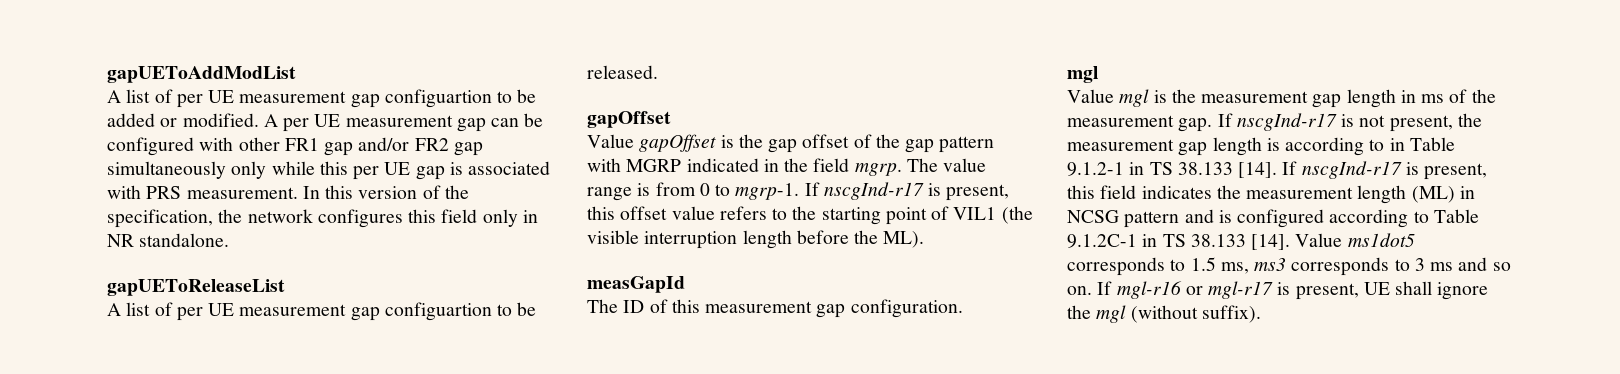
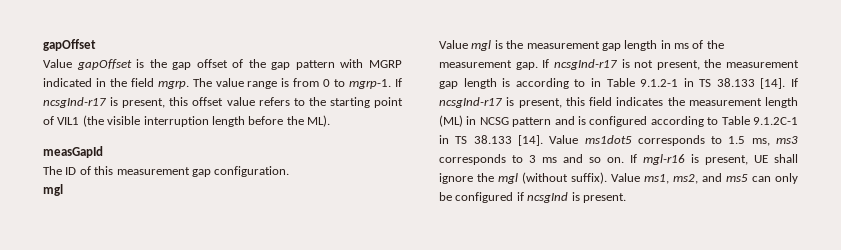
[107,66,296,83] [107,89,537,108] [107,113,544,132] [107,137,483,156] [107,161,551,180] [107,185,469,199] [107,209,538,228] [107,233,230,247] [107,279,285,296] [107,302,537,321] [587,65,658,79] gapUEToAddModList // A list of per UE measurement gap configuartion to be added or modified. A per UE measurement gap can be configured with other FR1 gap and/or FR2 gap simultaneously only while this per UE gap is associated with PRS measurement. In this version of the specification, the network configures this field only in NR standalone. // gapUEToReleaseList // A list of per UE measurement gap configuartion to be released. // -> (43, 45) none
[823,182,924,200] nscgInd-r17 -> [43,97,106,108] ncsgInd-r17
[1236,113,1337,131] nscgInd-r17 -> [553,59,617,70] ncsgInd-r17
[1301,161,1402,179] nscgInd-r17 -> [439,97,502,108] ncsgInd-r17
[1185,281,1274,299] or mgl-r17 -> (685, 159) none
(1261, 314) none -> [611,173,798,184] [439,192,626,203] Value ms1, ms2, and ms5 can only be configured if ncsgInd is present.

